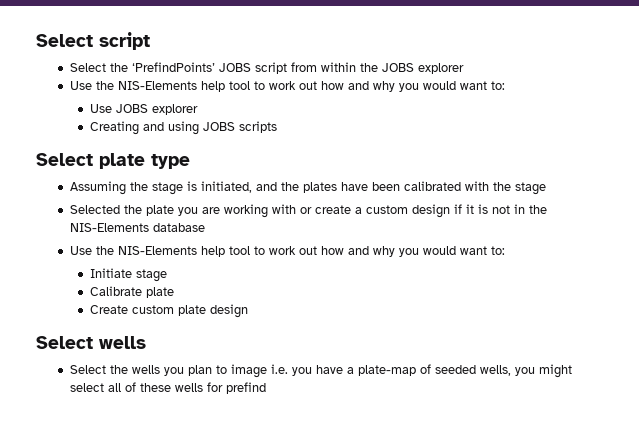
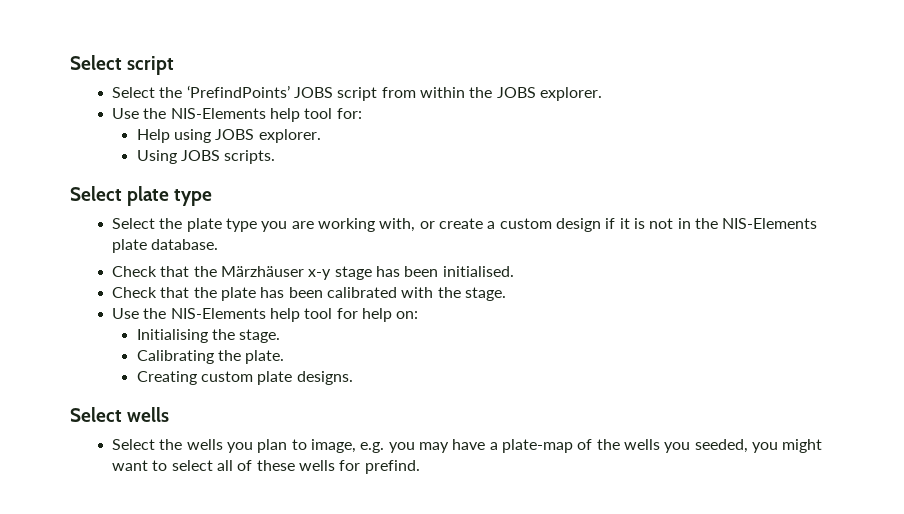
[417,63,464,74] [69,81,505,92] [89,104,198,115] [89,121,277,135] [36,153,190,169] [69,181,546,195] [69,205,174,216] explorer // Use the NIS-Elements help tool to work out how and why you would want to: // Use JOBS explorer // Creating and using JOBS scripts // Select plate type // Assuming the stage is initiated, and the plates have been calibrated with the stage // Selected the plate -> [539,87,602,101] [112,108,362,122] [136,129,321,143] [136,150,276,164] [70,186,213,206] [112,218,258,232] explorer. // Use the NIS-Elements help tool for: // Help using JOBS explorer. // Using JOBS scripts. // Select plate type // Select the plate type
[271,204,296,214] with -> [379,218,416,232] with,
[152,223,205,232] [69,246,505,257] [89,268,167,282] [89,286,174,298] [89,305,128,314] database // Use the NIS-Elements help tool to work out how and why you would want to: // Initiate stage // Calibrate plate // Create -> [112,239,219,253] [112,266,514,280] [112,287,506,301] [112,308,419,322] [136,329,281,343] [136,350,285,364] [136,371,197,385] plate database. // Check that the Märzhäuser x-y stage has been initialised. // Check that the plate has been calibrated with the stage. // Use the NIS-Elements help tool for help on: // Initialising the stage. // Calibrating the plate. // Creating
[209,304,248,318] design -> [296,371,353,385] designs.
[230,364,572,378] image i.e. you have a plate-map of seeded wells, you might -> [311,439,823,453] [112,460,168,471] image, e.g. you may have a plate-map of the wells you seeded, you might want to
[225,382,266,394] prefind -> [364,460,420,474] prefind.

